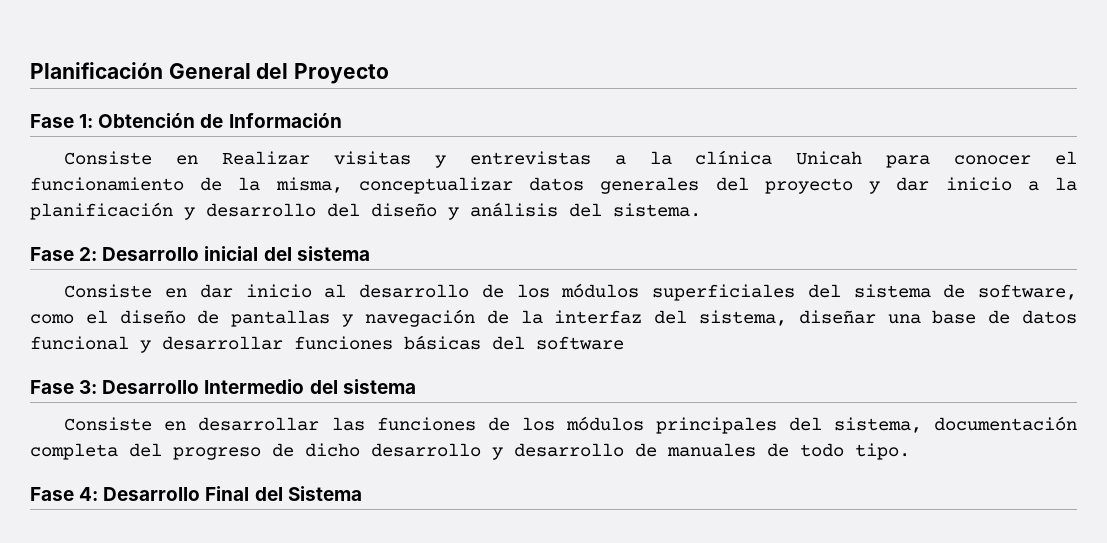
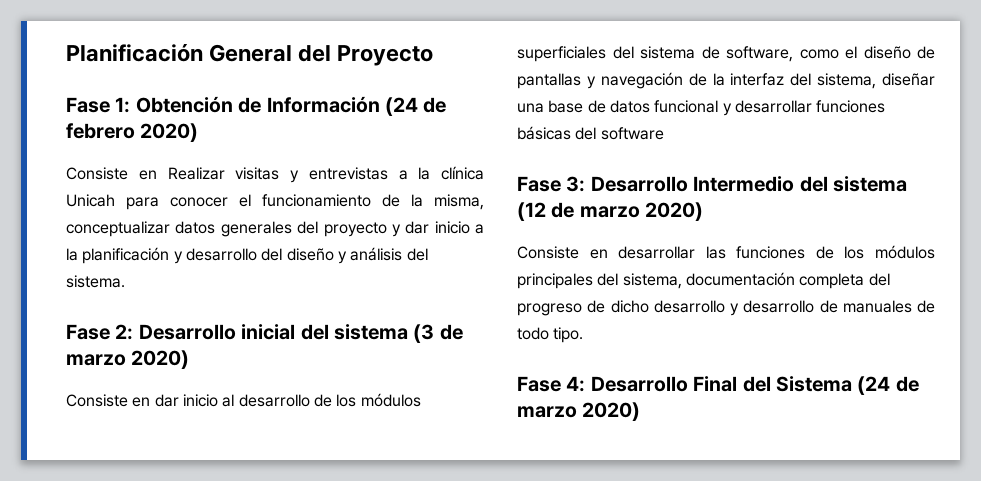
(342, 120) none -> [385,97,447,116] [66,123,199,142] (24 de febrero 2020)
(370, 253) none -> [413,324,463,343] [66,350,190,369] (3 de marzo 2020)
(416, 386) none -> [517,202,704,221] (12 de marzo 2020)
(362, 493) none -> [857,376,919,395] [517,402,641,421] (24 de marzo 2020)

